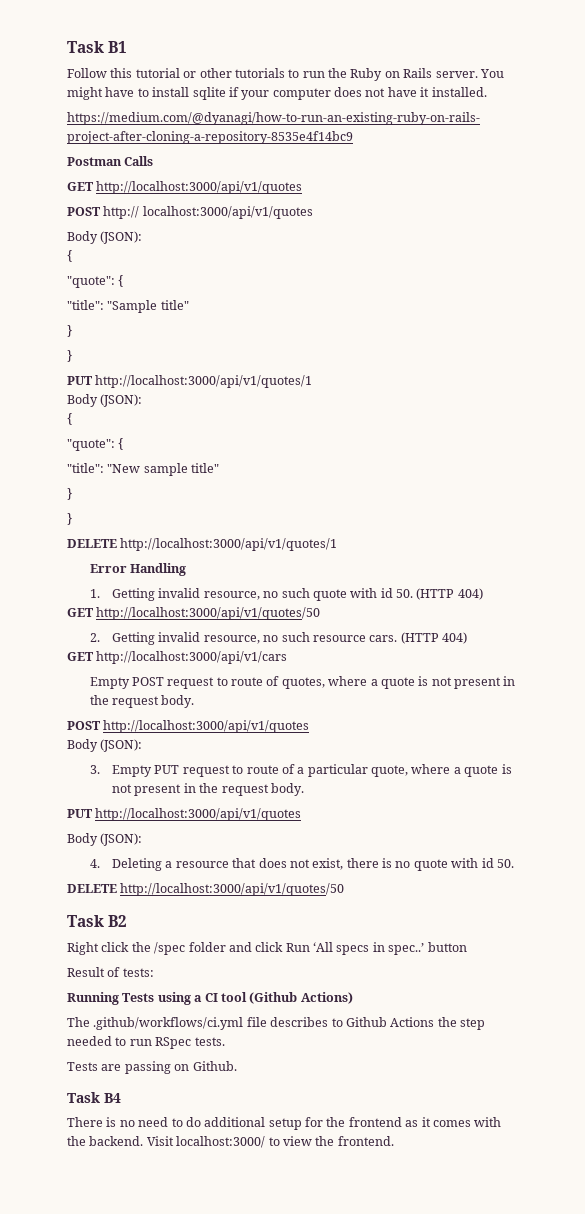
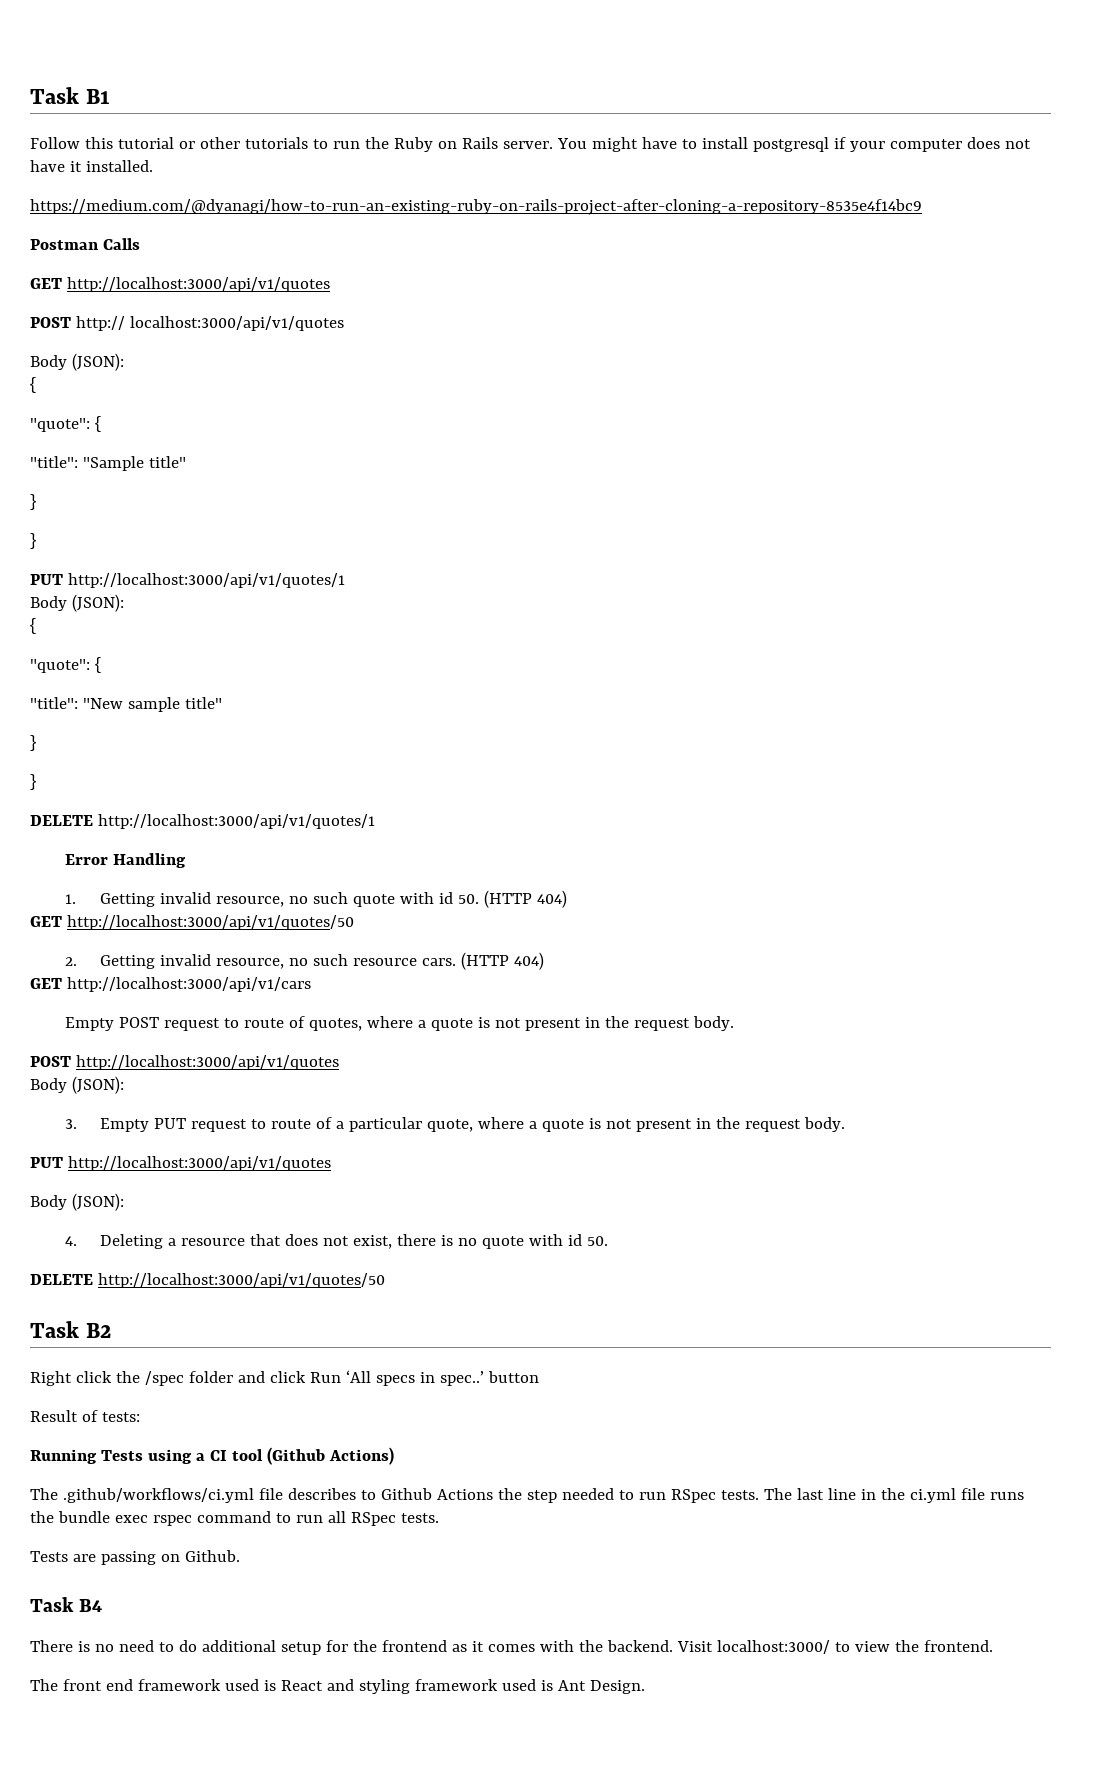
[192,87,226,100] sqlite -> [752,137,829,152] postgresql
(225, 1041) none -> [763,1488,1024,1503] [30,1511,439,1526] The last line in the ci.yml file runs the bundle exec rspec command to run all RSpec tests.
(394, 1141) none -> [30,1679,645,1694] // The front end framework used is React and styling framework used is Ant Design.

